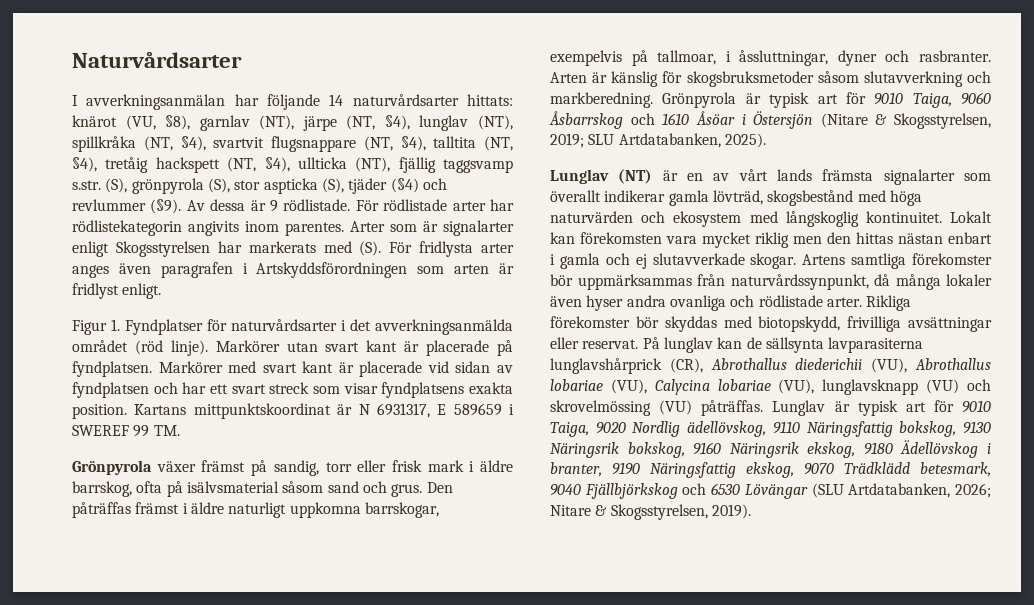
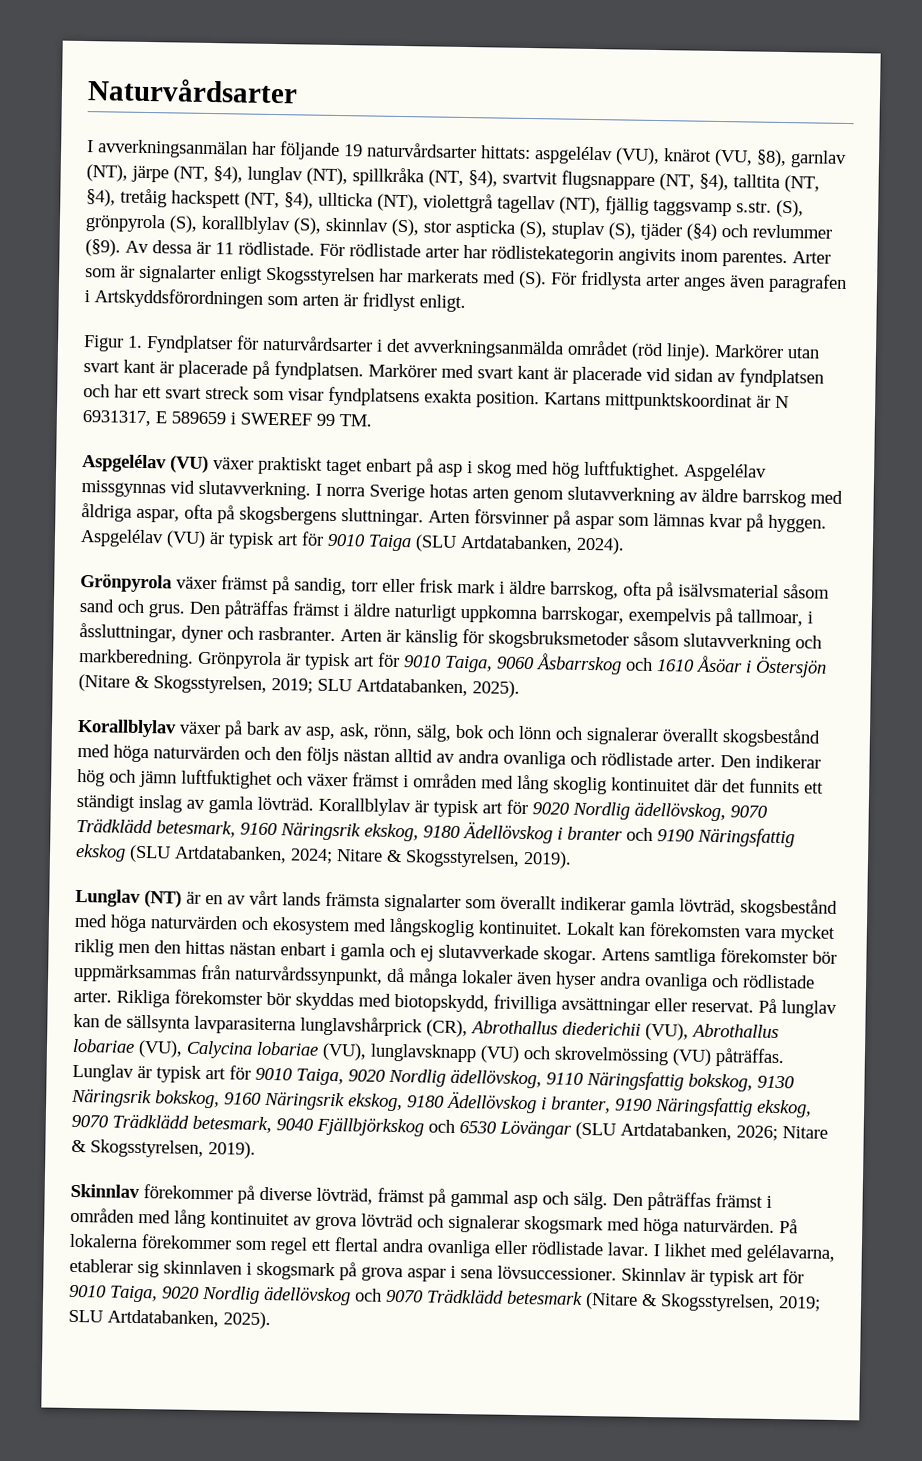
[329,94,344,106] 14 -> [344,144,363,157] 19
(513, 100) none -> [534,146,660,166] aspgelélav (VU),
(391, 164) none -> [423,193,601,215] violettgrå tagellav (NT),
(230, 185) none -> [201,215,420,237] korallblylav (S), skinnlav (S),
(344, 185) none -> [551,221,636,240] stuplav (S),
[270,200,278,212] 9 -> [215,242,234,255] 11
(180, 430) none -> [82,454,767,482] [81,480,843,508] [81,503,827,533] [80,529,625,555] // Aspgelélav (VU) växer praktiskt taget enbart på asp i skog med hög luftfuktighet. Aspgelélav missgynnas vid slutavverkning. I norra Sverige hotas arten genom slutavverkning av äldre barrskog med åldriga aspar, ofta på skogsbergens sluttningar. Arten försvinner på aspar som lämnas kvar på hyggen. Aspgelélav (VU) är typisk art för 9010 Taiga (SLU Artdatabanken, 2024).
(766, 140) none -> [77,718,821,748] [77,743,821,769] [77,768,824,795] [76,793,768,822] [76,818,795,848] [75,843,572,869] // Korallblylav växer på bark av asp, ask, rönn, sälg, bok och lönn och signalerar överallt skogsbestånd med höga naturvärden och den följs nästan alltid av andra ovanliga och rödlistade arter. Den indikerar hög och jämn luftfuktighet och växer främst i områden med lång skoglig kontinuitet där det funnits ett ständigt inslag av gamla lövträd. Korallblylav är typisk art för 9020 Nordlig ädellövskog, 9070 Trädklädd betesmark, 9160 Näringsrik ekskog, 9180 Ädellövskog i branter och 9190 Näringsfattig ekskog (SLU Artdatabanken, 2024; Nitare & Skogsstyrelsen, 2019).
(751, 511) none -> [70,1183,772,1211] [70,1207,798,1236] [69,1233,835,1263] [69,1258,804,1287] [69,1284,821,1312] [68,1309,271,1330] // Skinnlav förekommer på diverse lövträd, främst på gammal asp och sälg. Den påträffas främst i områden med lång kontinuitet av grova lövträd och signalerar skogsmark med höga naturvärden. På lokalerna förekommer som regel ett flertal andra ovanliga eller rödlistade lavar. I likhet med gelélavarna, etablerar sig skinnlaven i skogsmark på grova aspar i sena lövsuccessioner. Skinnlav är typisk art för 9010 Taiga, 9020 Nordlig ädellövskog och 9070 Trädklädd betesmark (Nitare & Skogsstyrelsen, 2019; SLU Artdatabanken, 2025).

